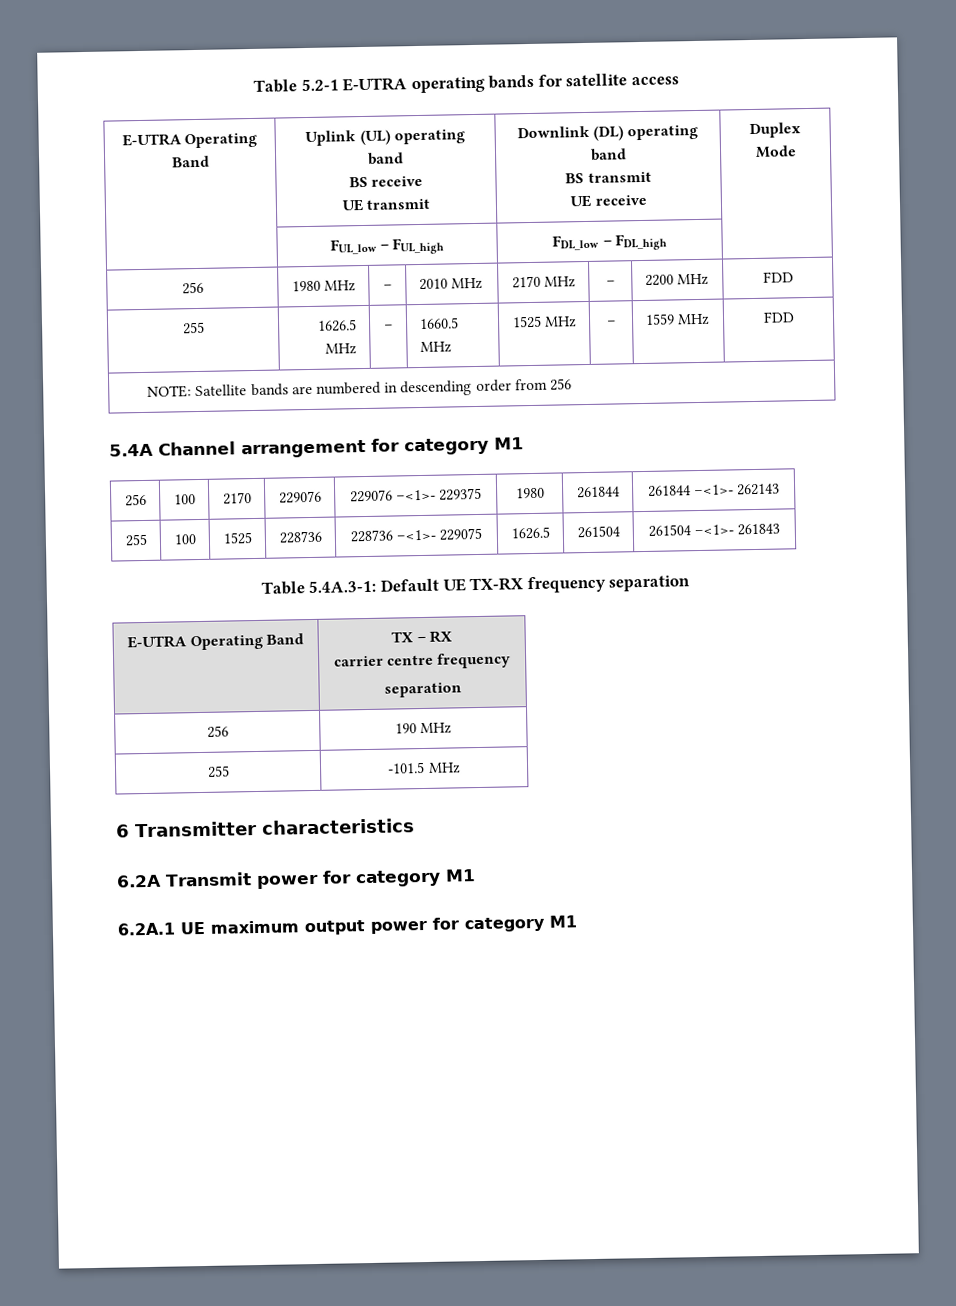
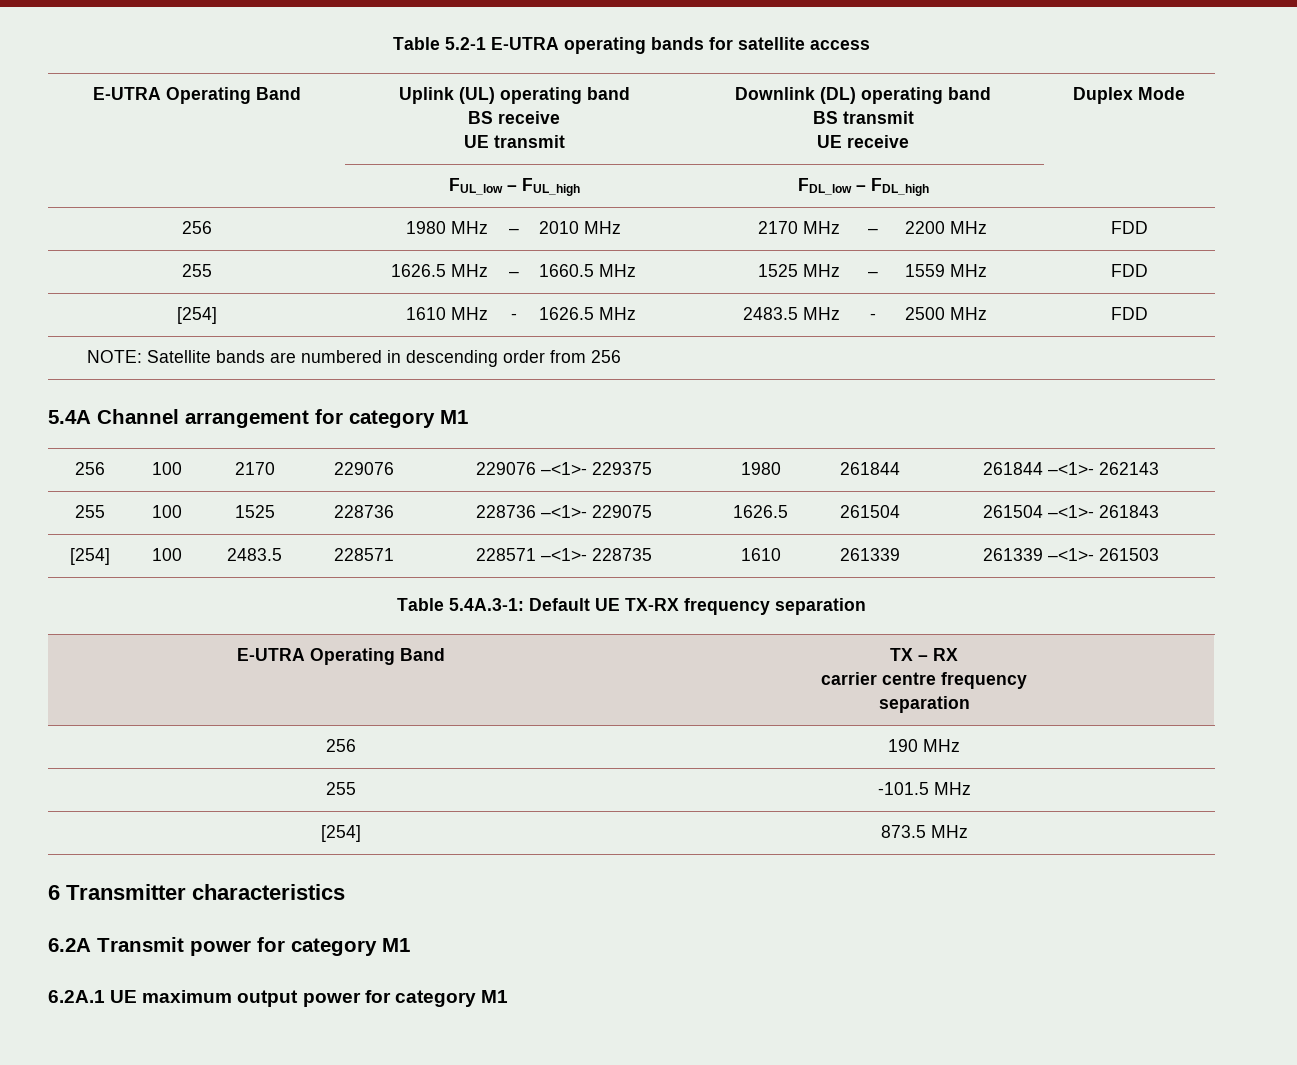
(795, 317) none -> [177,307,217,324] [405,307,488,320] [510,313,517,320] [539,307,637,320] [742,307,840,320] [869,313,876,320] [905,307,988,320] [1110,307,1148,320] // [254] | 1610 MHz | - | 1626.5 MHz | 2483.5 MHz | - | 2500 MHz | FDD
(781, 529) none -> [70,548,110,565] [151,548,182,561] [227,548,282,561] [334,548,394,561] [476,548,652,561] [740,548,781,561] [840,548,900,561] [982,548,1159,561] // [254] | 100 | 2483.5 | 228571 | 228571 –<1>- 228735 | 1610 | 261339 | 261339 –<1>- 261503
(461, 768) none -> [321,825,361,842] [880,825,968,838] // [254] | 873.5 MHz

